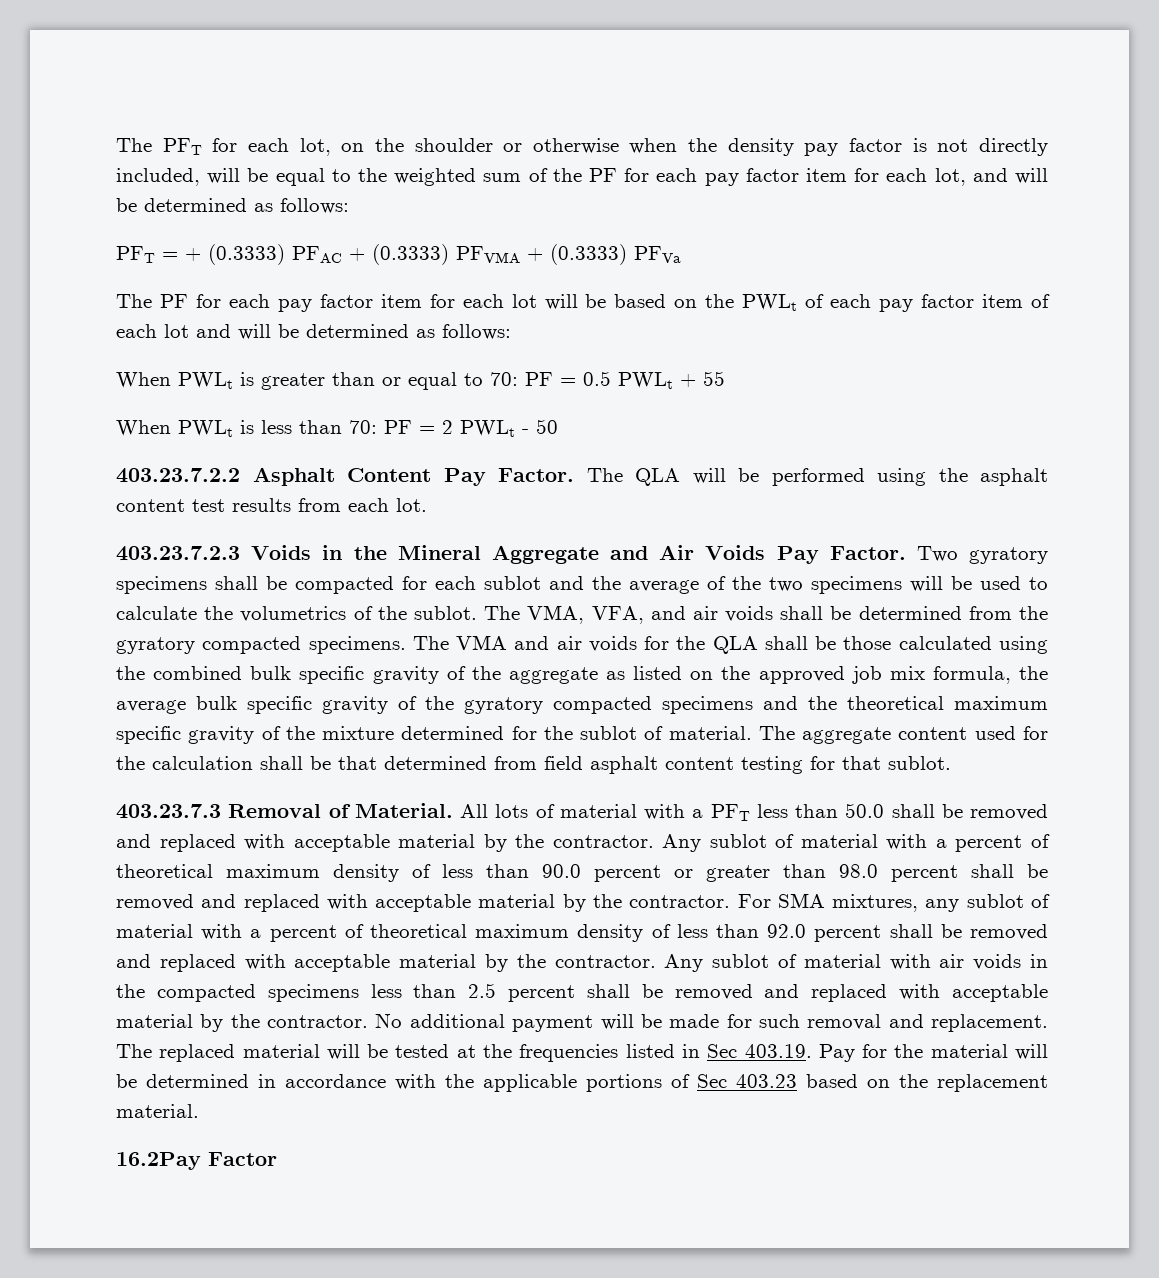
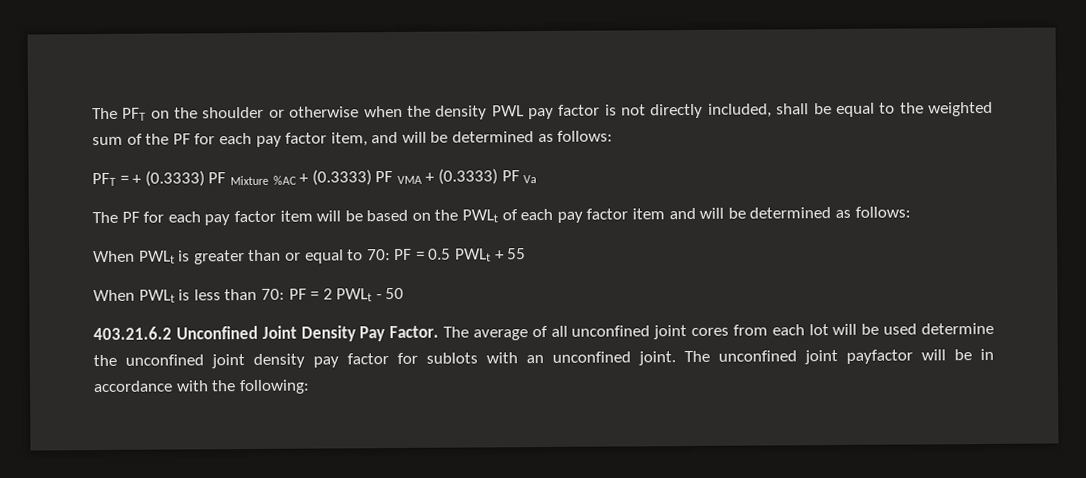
[212,138,331,156] for each lot, -> (147, 114) none
(794, 147) none -> [491,105,524,117] PWL
[207,168,241,184] will -> [776,103,810,115] shall
[806,168,966,186] item for each lot, -> [330,132,368,147] item,
[292,244,681,265] PFAC + (0.3333) PFVMA + (0.3333) PFVa -> [208,168,538,186] PF Mixture %AC + (0.3333) PF VMA + (0.3333) PF Va
[429,294,537,308] for each lot -> (313, 216) none
[1031,294,1051,308] [116,324,189,338] of each lot -> (666, 214) none
[116,467,1048,486] [116,498,427,512] [116,545,1048,564] [116,576,1048,594] [116,605,1048,624] [116,635,1048,654] [116,666,1048,684] [116,696,1048,714] [116,726,1048,744] [116,756,951,774] [116,803,1048,821] [116,834,1050,852] [116,864,1048,882] [116,893,1051,912] [116,924,1049,942] [116,954,1048,972] [116,983,1048,1002] [116,1013,1049,1032] [116,1044,1048,1062] [116,1074,1048,1092] [116,1104,199,1118] [116,1152,277,1170] 403.23.7.2.2 Asphalt Content Pay Factor. The QLA will be performed using the asphalt content test results from each lot. // 403.23.7.2.3 Voids in the Mineral Aggregate and Air Voids Pay Factor. Two gyratory specimens shall be compacted for each sublot and the average of the two specimens will be used to calculate the volumetrics of the sublot. The VMA, VFA, and air voids shall be determined from the gyratory compacted specimens. The VMA and air voids for the QLA shall be those calculated using the combined bulk specific gravity of the aggregate as listed on the approved job mix formula, the average bulk specific gravity of the gyratory compacted specimens and the theoretical maximum specific gravity of the mixture determined for the sublot of material. The aggregate content used for the calculation shall be that determined from field asphalt content testing for that sublot. // 403.23.7.3 Removal of Material. All lots of material with a PFT less than 50.0 shall be removed and replaced with acceptable material by the contractor. Any sublot of material with a percent of theoretical maximum density of less than 90.0 percent or greater than 98.0 percent shall be removed and replaced with acceptable material by the contractor. For SMA mixtures, any sublot of material with a percent of theoretical maximum density of less than 92.0 percent shall be removed and replaced with acceptable material by the contractor. Any sublot of material with air voids in the compacted specimens less than 2.5 percent shall be removed and replaced with acceptable material by the contractor. No additional payment will be made for such removal and replacement. The replaced material will be tested at the frequencies listed in Sec 403.19. Pay for the material will be determined in accordance with the applicable portions of Sec 403.23 based on the replacement material. // 16.2Pay Factor -> [93,322,995,342] [93,348,994,369] [93,379,310,395] 403.21.6.2 Unconfined Joint Density Pay Factor. The average of all unconfined joint cores from each lot will be used determine the unconfined joint density pay factor for sublots with an unconfined joint. The unconfined joint payfactor will be in accordance with the following:

